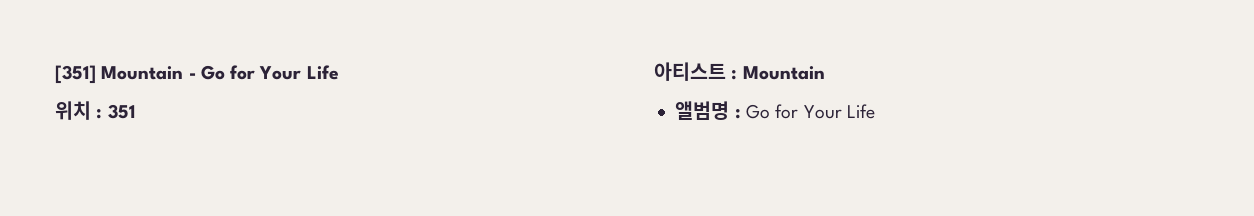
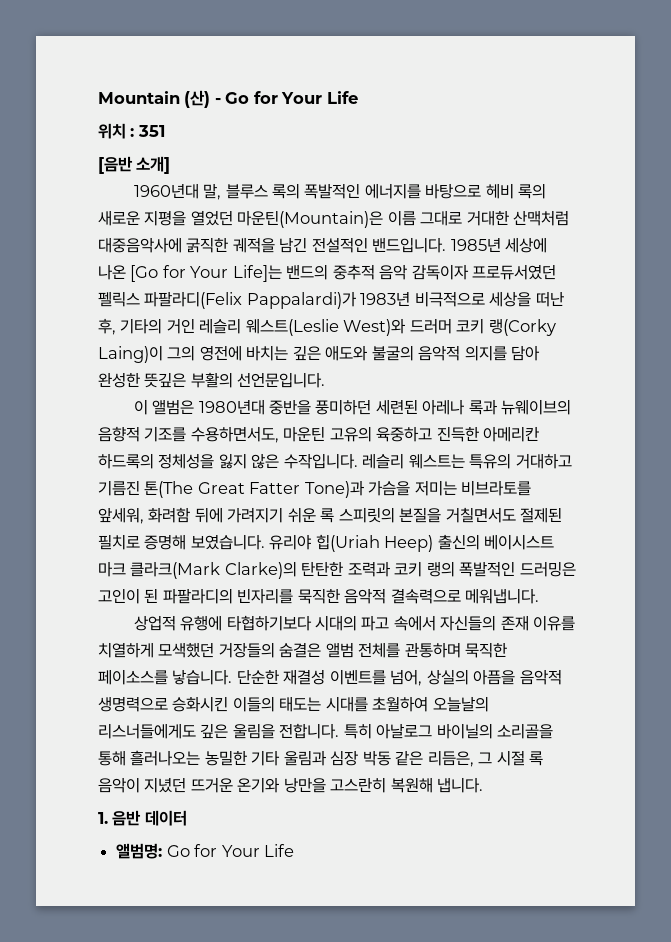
[55,65,184,84] [351] Mountain -> [98,90,211,108] Mountain (산)
[654,62,825,81] [675,101,741,120] 아티스트 : Mountain // 앨범명 : -> [98,156,171,174] [133,183,547,200] [98,210,570,228] [98,237,548,253] [98,264,557,282] [98,291,564,309] [98,318,556,336] [98,345,541,363] [98,372,326,388] [133,399,572,415] [98,426,540,443] [98,453,572,469] [98,480,532,498] [98,507,563,524] [98,534,555,552] [98,561,576,579] [98,588,540,604] [133,615,576,631] [98,642,508,658] [98,669,562,686] [98,696,489,712] [98,723,554,739] [98,750,544,767] [98,777,484,793] [98,810,187,826] [116,843,163,859] [음반 소개] // 1960년대 말, 블루스 록의 폭발적인 에너지를 바탕으로 헤비 록의 새로운 지평을 열었던 마운틴(Mountain)은 이름 그대로 거대한 산맥처럼 대중음악사에 굵직한 궤적을 남긴 전설적인 밴드입니다. 1985년 세상에 나온 [Go for Your Life]는 밴드의 중추적 음악 감독이자 프로듀서였던 펠릭스 파팔라디(Felix Pappalardi)가 1983년 비극적으로 세상을 떠난 후, 기타의 거인 레슬리 웨스트(Leslie West)와 드러머 코키 랭(Corky Laing)이 그의 영전에 바치는 깊은 애도와 불굴의 음악적 의지를 담아 완성한 뜻깊은 부활의 선언문입니다. // 이 앨범은 1980년대 중반을 풍미하던 세련된 아레나 록과 뉴웨이브의 음향적 기조를 수용하면서도, 마운틴 고유의 육중하고 진득한 아메리칸 하드록의 정체성을 잃지 않은 수작입니다. 레슬리 웨스트는 특유의 거대하고 기름진 톤(The Great Fatter Tone)과 가슴을 저미는 비브라토를 앞세워, 화려함 뒤에 가려지기 쉬운 록 스피릿의 본질을 거칠면서도 절제된 필치로 증명해 보였습니다. 유리야 힙(Uriah Heep) 출신의 베이시스트 마크 클라크(Mark Clarke)의 탄탄한 조력과 코키 랭의 폭발적인 드러밍은 고인이 된 파팔라디의 빈자리를 묵직한 음악적 결속력으로 메워냅니다. // 상업적 유행에 타협하기보다 시대의 파고 속에서 자신들의 존재 이유를 치열하게 모색했던 거장들의 숨결은 앨범 전체를 관통하며 묵직한 페이소스를 낳습니다. 단순한 재결성 이벤트를 넘어, 상실의 아픔을 음악적 생명력으로 승화시킨 이들의 태도는 시대를 초월하여 오늘날의 리스너들에게도 깊은 울림을 전합니다. 특히 아날로그 바이닐의 소리골을 통해 흘러나오는 농밀한 기타 울림과 심장 박동 같은 리듬은, 그 시절 록 음악이 지녔던 뜨거운 온기와 낭만을 고스란히 복원해 냅니다. // 1. 음반 데이터 // 앨범명:

